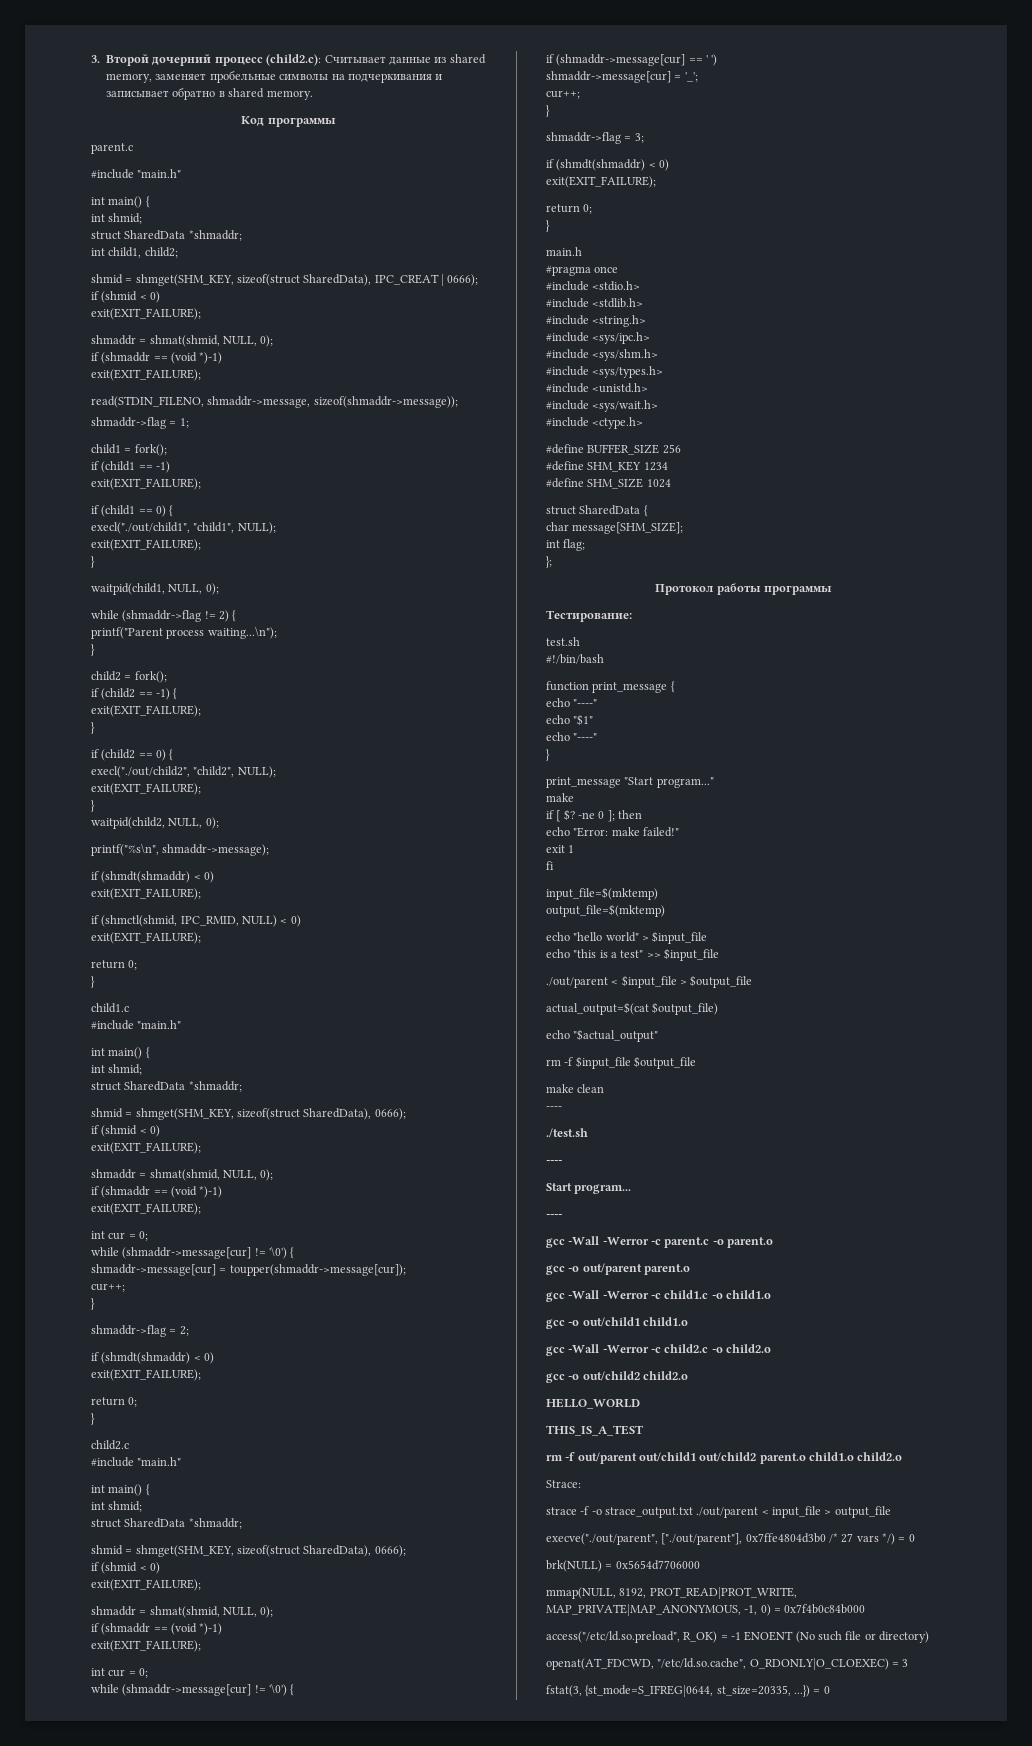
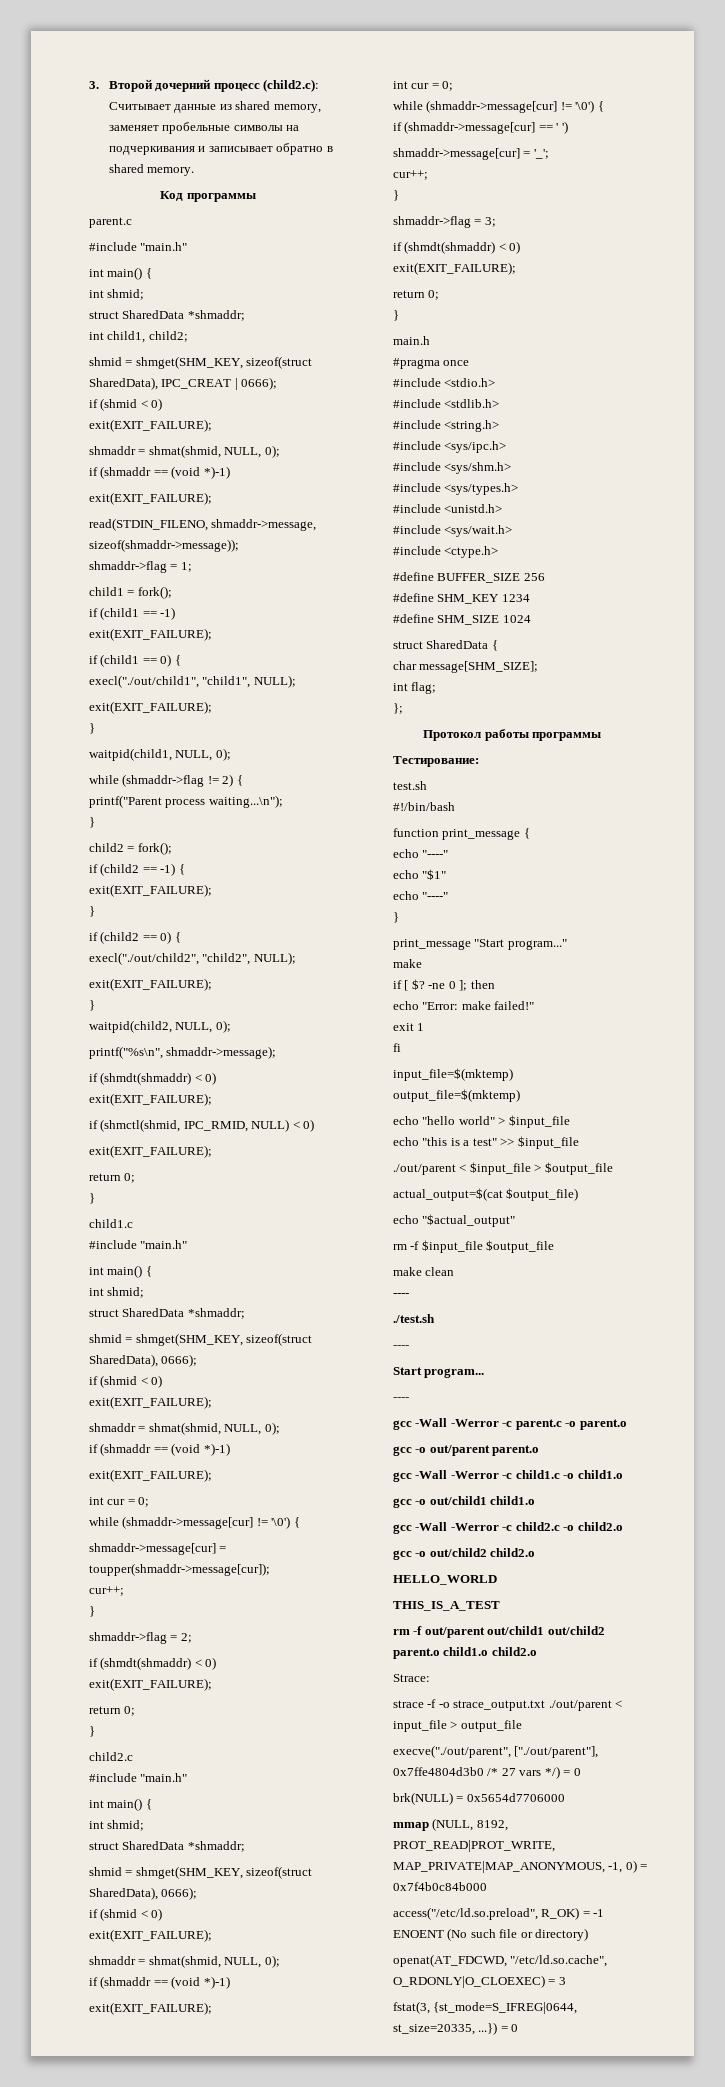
[545,1587,616,1599] mmap(NULL, -> [392,1818,474,1831] mmap (NULL,

